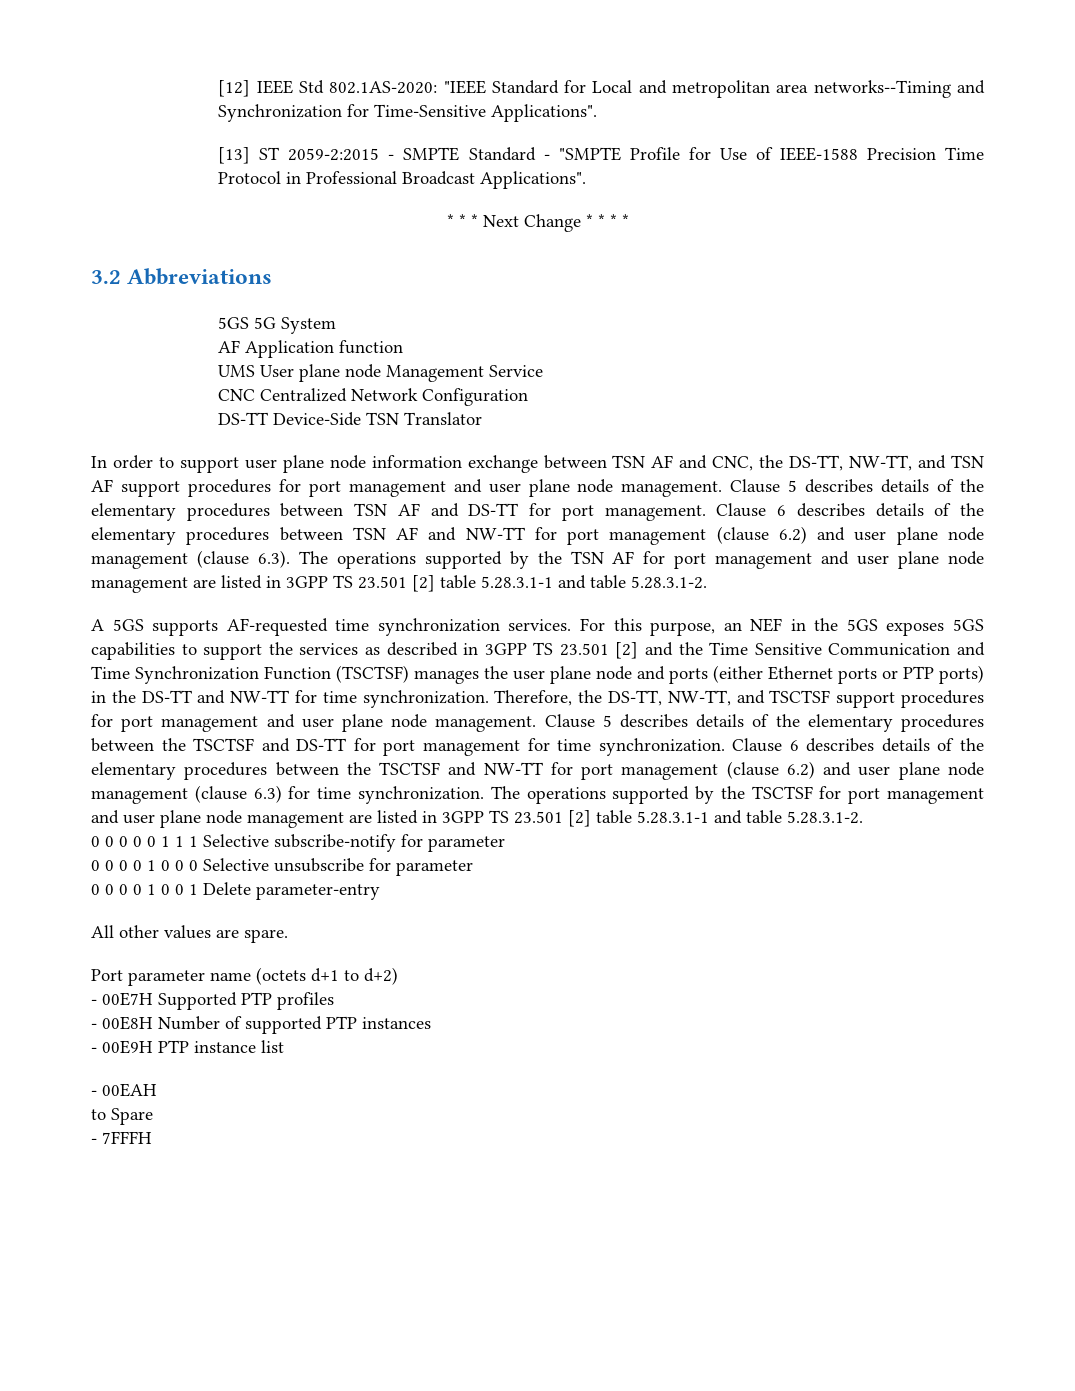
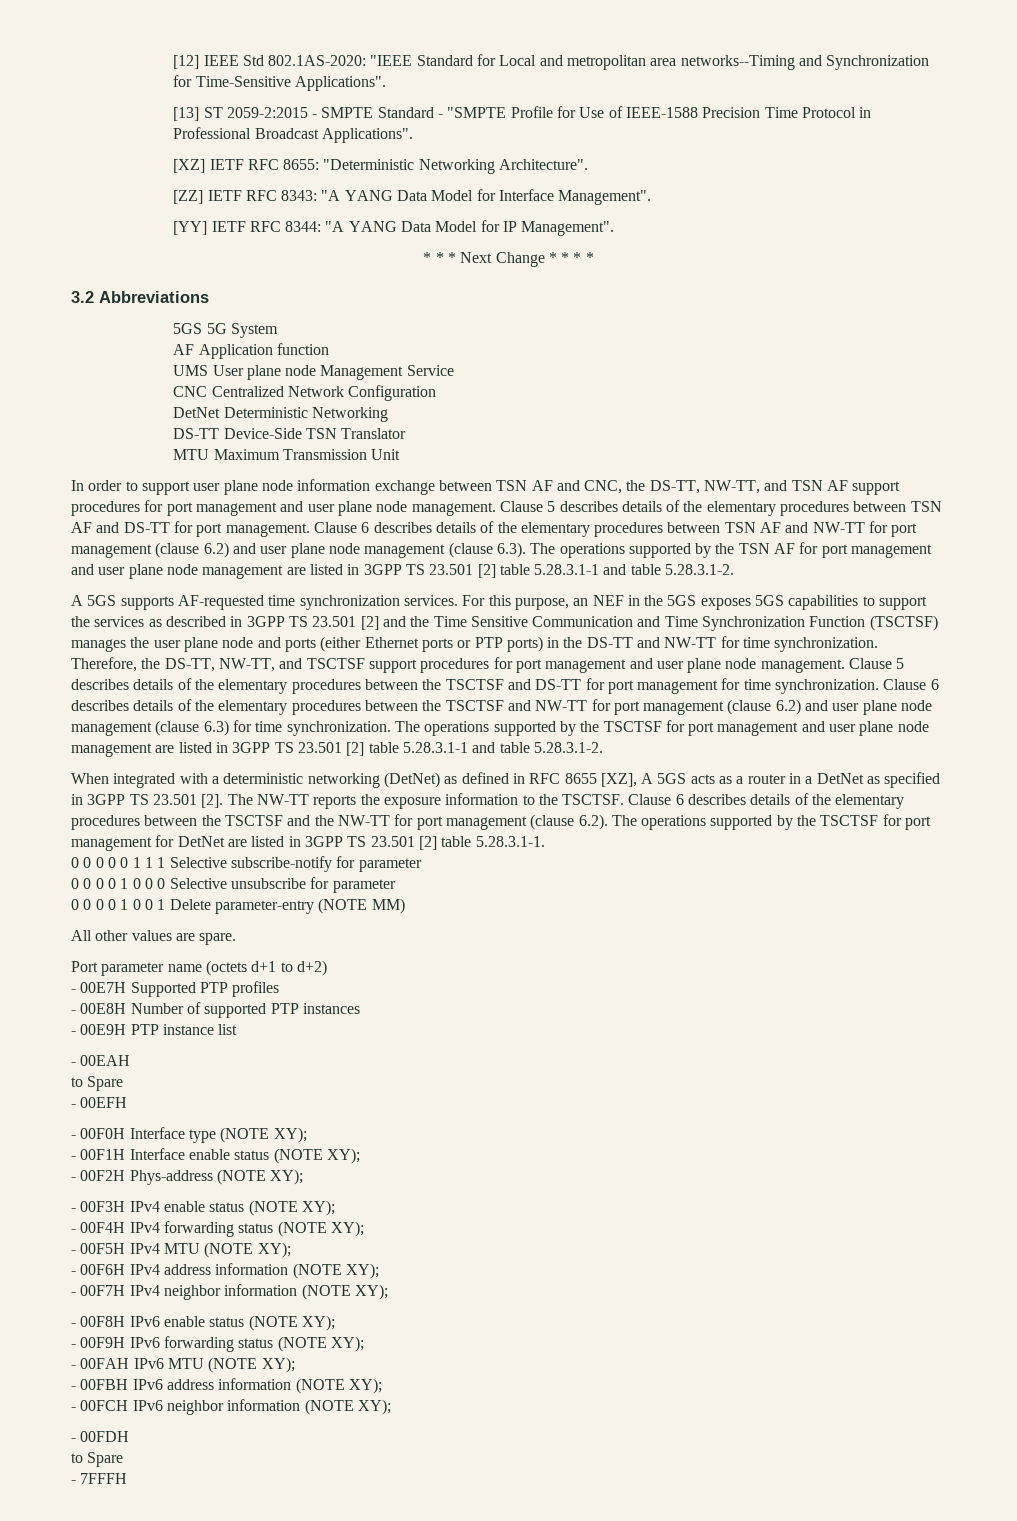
(587, 180) none -> [173,159,589,174] [173,189,652,205] [173,220,615,236] // [XZ] IETF RFC 8655: "Deterministic Networking Architecture". // [ZZ] IETF RFC 8343: "A YANG Data Model for Interface Management". // [YY] IETF RFC 8344: "A YANG Data Model for IP Management".
(529, 397) none -> [173,407,388,422] // DetNet Deterministic Networking
(483, 418) none -> [173,449,401,460] // MTU Maximum Transmission Unit
(863, 817) none -> [71,772,941,788] [71,793,905,809] [71,814,932,830] [71,835,545,851] // When integrated with a deterministic networking (DetNet) as defined in RFC 8655 [XZ], A 5GS acts as a router in a DetNet as specified in 3GPP TS 23.501 [2]. The NW-TT reports the exposure information to the TSCTSF. Clause 6 describes details of the elementary procedures between the TSCTSF and the NW-TT for port management (clause 6.2). The operations supported by the TSCTSF for port management for DetNet are listed in 3GPP TS 23.501 [2] table 5.28.3.1-1.
(380, 892) none -> [318,898,405,914] (NOTE MM)
(153, 1116) none -> [71,1097,128,1108] [71,1127,307,1143] [71,1148,360,1164] [71,1169,304,1185] [71,1200,335,1216] [71,1221,364,1237] [71,1242,291,1258] [71,1263,379,1279] [71,1284,388,1300] [71,1315,335,1331] [71,1336,364,1352] [71,1357,295,1373] [71,1378,382,1394] [71,1399,391,1415] [71,1431,130,1442] [71,1452,124,1467] // - 00EFH // - 00F0H Interface type (NOTE XY); // - 00F1H Interface enable status (NOTE XY); // - 00F2H Phys-address (NOTE XY); // - 00F3H IPv4 enable status (NOTE XY); // - 00F4H IPv4 forwarding status (NOTE XY); // - 00F5H IPv4 MTU (NOTE XY); // - 00F6H IPv4 address information (NOTE XY); // - 00F7H IPv4 neighbor information (NOTE XY); // - 00F8H IPv6 enable status (NOTE XY); // - 00F9H IPv6 forwarding status (NOTE XY); // - 00FAH IPv6 MTU (NOTE XY); // - 00FBH IPv6 address information (NOTE XY); // - 00FCH IPv6 neighbor information (NOTE XY); // - 00FDH // to Spare

